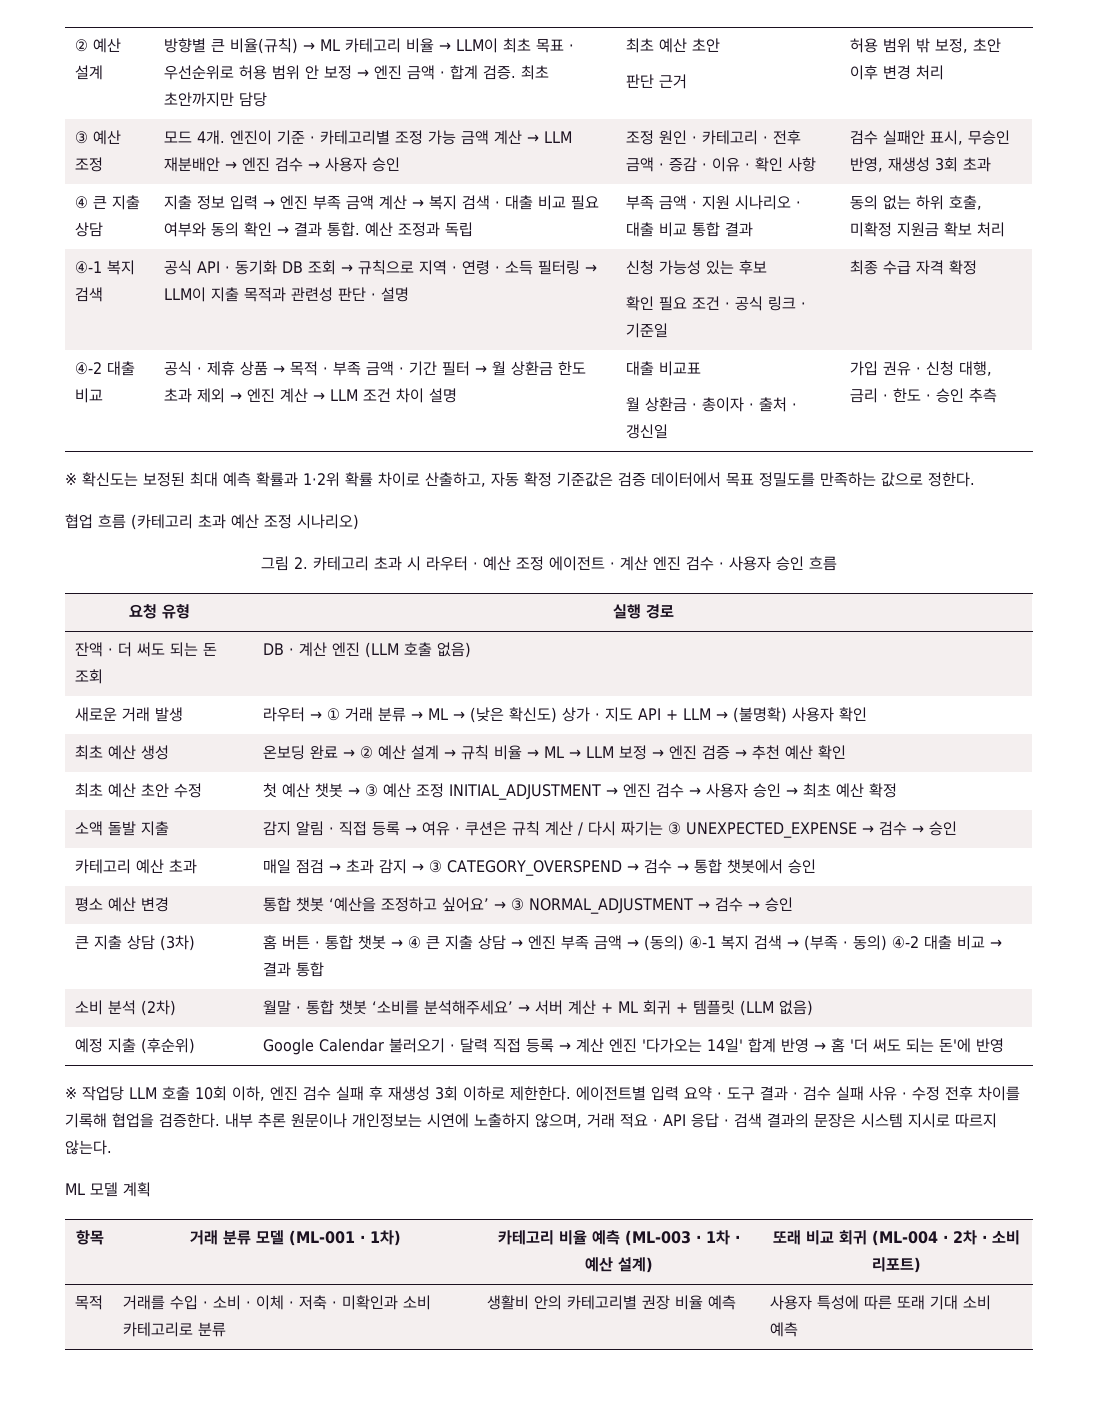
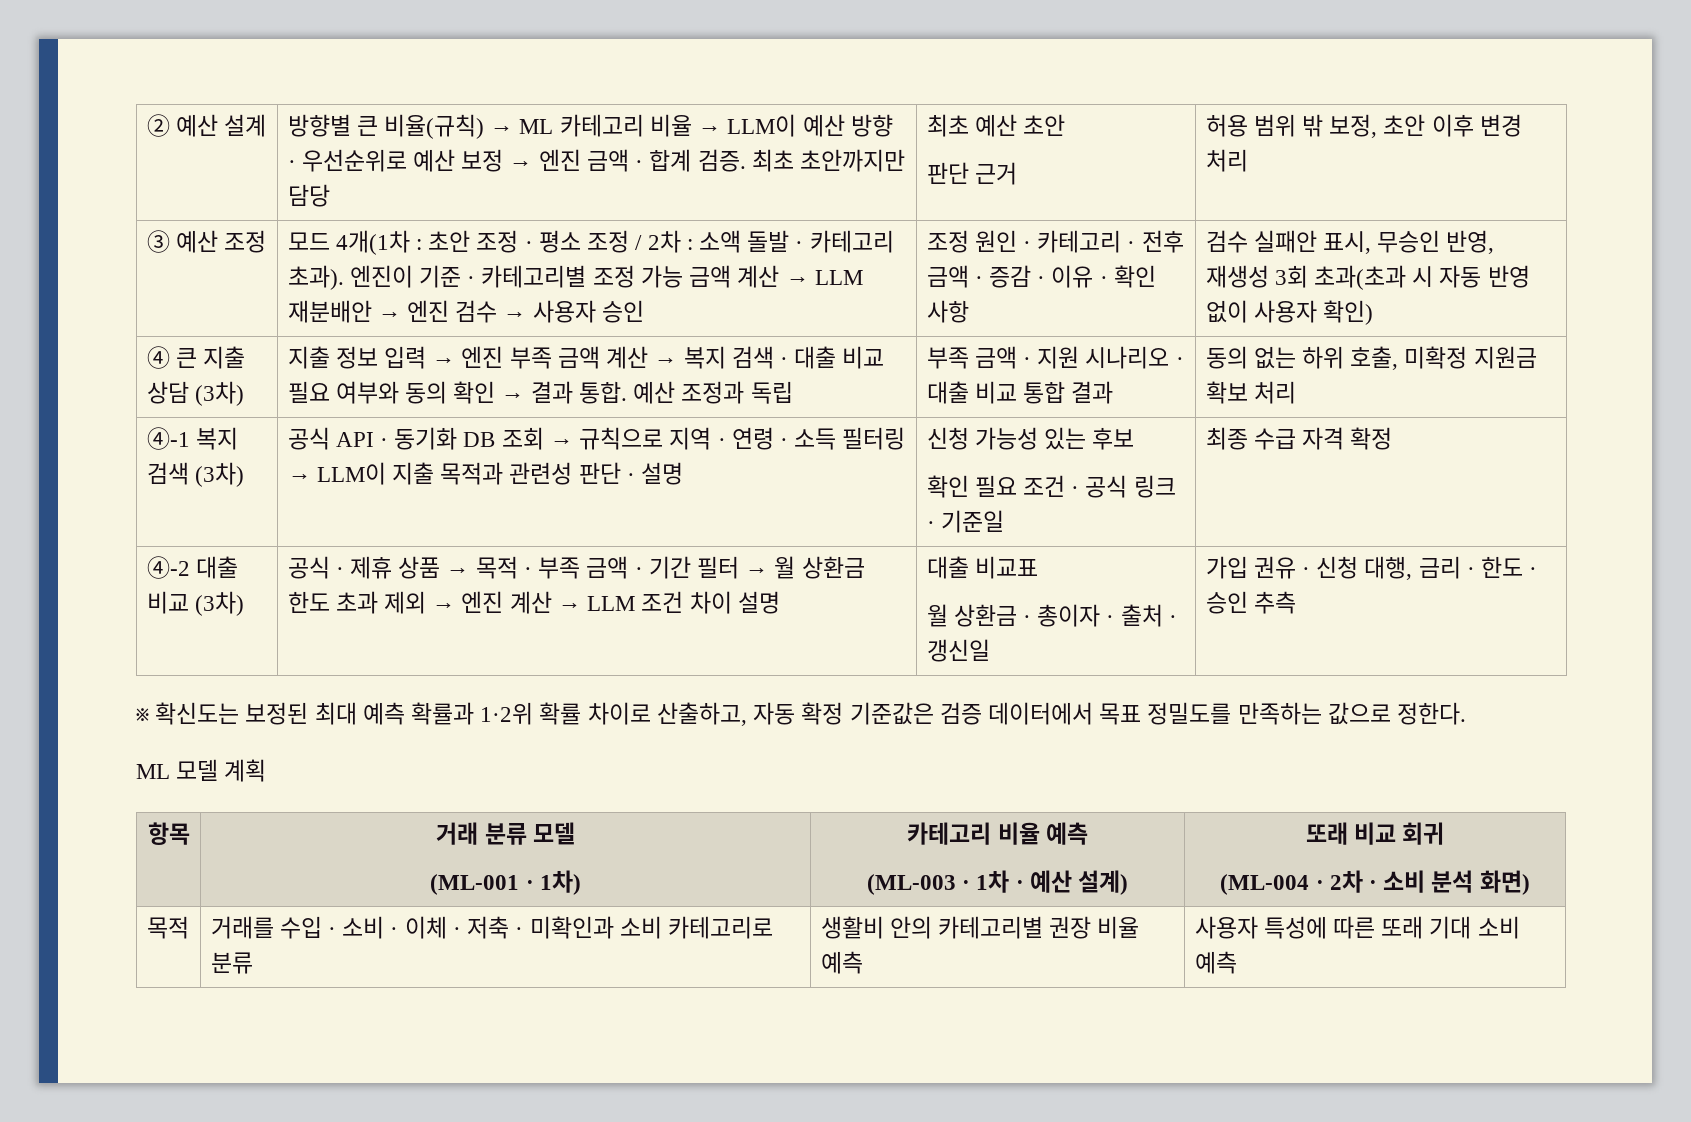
[502,38,574,53] [163,65,319,80] 최초 목표 · 우선순위로 허용 범위 안 -> [802,114,893,137] [287,149,456,172] 예산 방향 · 우선순위로 예산
[196,130,225,145] 4개. -> [335,230,894,255] [287,265,344,290] 4개(1차 : 초안 조정 · 평소 조정 / 2차 : 소액 돌발 · 카테고리 초과).
[962,157,991,172] [74,195,140,210] [74,222,103,237] 초과 // ④ 큰 지출 상담 -> [1314,265,1530,290] [1205,300,1374,325] [146,346,246,369] [146,381,244,406] 초과(초과 시 자동 반영 없이 사용자 확인) // ④ 큰 지출 상담 (3차)
(103, 294) none -> [194,462,244,487] (3차)
(103, 395) none -> [194,591,244,616] (3차)
[65,514,359,530] [261,556,837,571] [129,604,190,619] [612,604,674,619] [74,642,217,657] [74,669,103,684] [262,642,471,658] [74,707,183,722] [262,707,867,723] [74,745,169,760] [262,745,846,760] [74,783,202,798] [262,783,897,800] [74,821,169,836] [262,821,957,838] [74,859,197,874] [262,859,816,876] [74,897,169,912] [262,897,793,914] [74,935,195,951] [262,935,1002,951] [262,962,324,977] [74,1000,176,1016] [262,1000,813,1016] [74,1038,195,1054] [262,1038,1004,1055] [65,1086,1020,1101] [65,1113,997,1128] [65,1140,112,1155] // 협업 흐름 (카테고리 초과 예산 조정 시나리오) // 그림 2. 카테고리 초과 시 라우터 · 예산 조정 에이전트 · 계산 엔진 검수 · 사용자 승인 흐름 // 요청 유형 | 실행 경로 // 잔액 · 더 써도 되는 돈 조회 | DB · 계산 엔진 (LLM 호출 없음) // 새로운 거래 발생 | 라우터 → ① 거래 분류 → ML → (낮은 확신도) 상가 · 지도 API + LLM → (불명확) 사용자 확인 // 최초 예산 생성 | 온보딩 완료 → ② 예산 설계 → 규칙 비율 → ML → LLM 보정 → 엔진 검증 → 추천 예산 확인 // 최초 예산 초안 수정 | 첫 예산 챗봇 → ③ 예산 조정 INITIAL_ADJUSTMENT → 엔진 검수 → 사용자 승인 → 최초 예산 확정 // 소액 돌발 지출 | 감지 알림 · 직접 등록 → 여유 · 쿠션은 규칙 계산 / 다시 짜기는 ③ UNEXPECTED_EXPENSE → 검수 → 승인 // 카테고리 예산 초과 | 매일 점검 → 초과 감지 → ③ CATEGORY_OVERSPEND → 검수 → 통합 챗봇에서 승인 // 평소 예산 변경 | 통합 챗봇 ‘예산을 조정하고 싶어요’ → ③ NORMAL_ADJUSTMENT → 검수 → 승인 // 큰 지출 상담 (3차) | 홈 버튼 · 통합 챗봇 → ④ 큰 지출 상담 → 엔진 부족 금액 → (동의) ④-1 복지 검색 → (부족 · 동의) ④-2 대출 비교 → 결과 통합 // 소비 분석 (2차) | 월말 · 통합 챗봇 ‘소비를 분석해주세요’ → 서버 계산 + ML 회귀 + 템플릿 (LLM 없음) // 예정 지출 (후순위) | Google Calendar 불러오기 · 달력 직접 등록 → 계산 엔진 '다가오는 14일' 합계 반영 → 홈 '더 써도 되는 돈'에 반영 // ※ 작업당 LLM 호출 10회 이하, 엔진 검수 실패 후 재생성 3회 이하로 제한한다. 에이전트별 입력 요약 · 도구 결과 · 검수 실패 사유 · 수정 전후 차이를 기록해 협업을 검증한다. 내부 추론 원문이나 개인정보는 시연에 노출하지 않으며, 거래 적요 · API 응답 · 검색 결과의 문장은 시스템 지시로 따르지 않는다. -> (1466, 713) none
(284, 1237) none -> (575, 833) //
(620, 1237) none -> (1088, 833) //
(867, 1237) none -> (1445, 833) //
[872,1257,921,1273] 리포트) -> [1431,870,1530,895] 분석 화면)

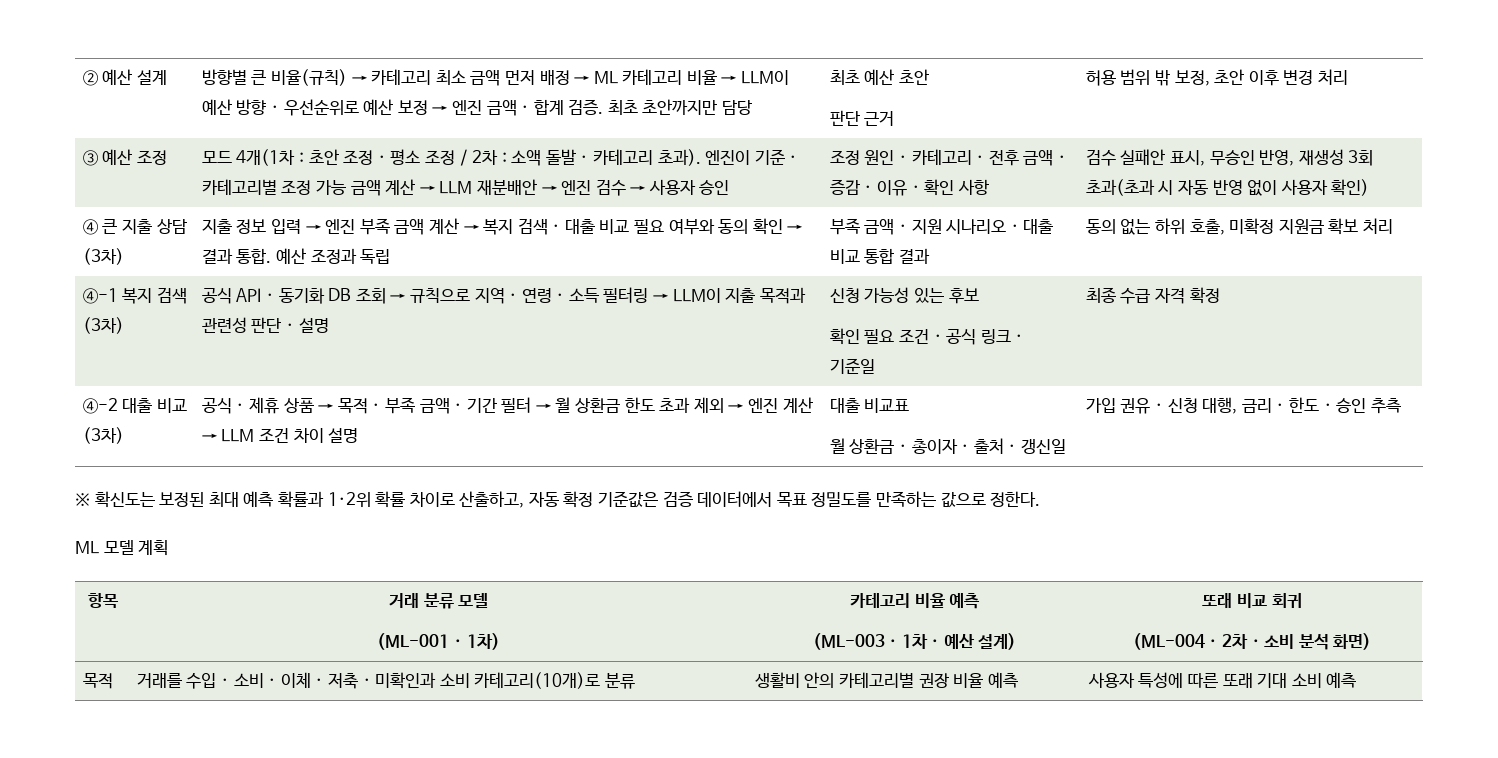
(514, 129) none -> [371,69,591,86] 카테고리 최소 금액 먼저 배정 →
[667,916,773,939] 카테고리로 -> [474,672,601,689] 카테고리(10개)로

